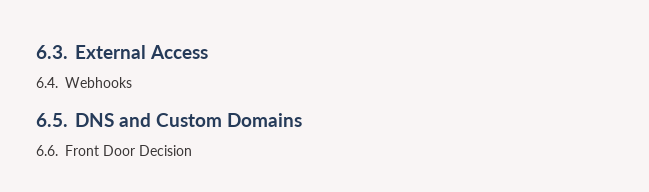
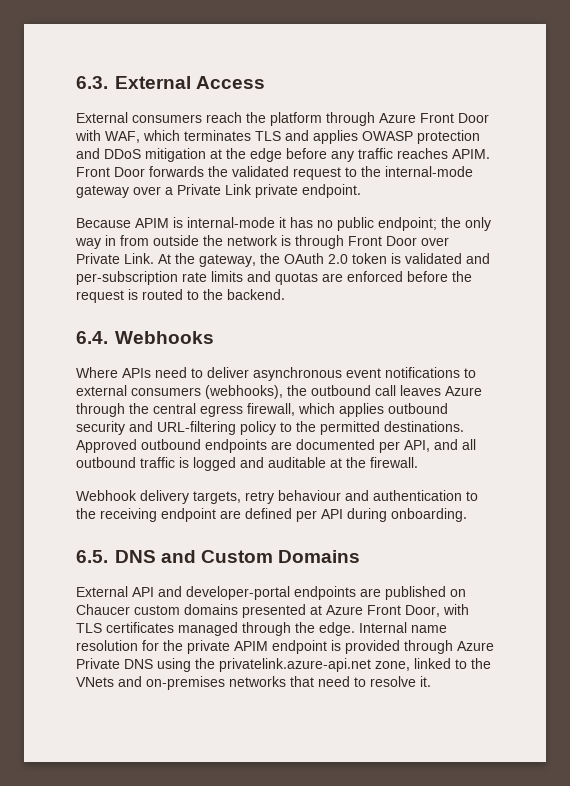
[36,77,132,88] 6.4. Webhooks -> [76,112,489,126] [75,130,480,144] [76,148,490,162] [76,166,473,180] [76,184,361,198] [76,217,491,231] [75,235,449,249] [76,253,490,267] [76,271,472,285] [76,289,285,303] [76,331,214,344] [76,367,476,381] [76,385,482,399] [76,403,448,417] [76,421,464,435] [76,439,476,453] [76,457,418,471] [76,490,478,504] [76,508,467,522] External consumers reach the platform through Azure Front Door with WAF, which terminates TLS and applies OWASP protection and DDoS mitigation at the edge before any traffic reaches APIM. Front Door forwards the validated request to the internal-mode gateway over a Private Link private endpoint. // Because APIM is internal-mode it has no public endpoint; the only way in from outside the network is through Front Door over Private Link. At the gateway, the OAuth 2.0 token is validated and per-subscription rate limits and quotas are enforced before the request is routed to the backend. // 6.4. Webhooks // Where APIs need to deliver asynchronous event notifications to external consumers (webhooks), the outbound call leaves Azure through the central egress firewall, which applies outbound security and URL-filtering policy to the permitted destinations. Approved outbound endpoints are documented per API, and all outbound traffic is logged and auditable at the firewall. // Webhook delivery targets, retry behaviour and authentication to the receiving endpoint are defined per API during onboarding.
[36,145,192,156] 6.6. Front Door Decision -> [76,586,466,600] [76,604,469,618] [76,622,447,636] [76,640,494,654] [76,658,491,672] [76,676,431,690] External API and developer-portal endpoints are published on Chaucer custom domains presented at Azure Front Door, with TLS certificates managed through the edge. Internal name resolution for the private APIM endpoint is provided through Azure Private DNS using the privatelink.azure-api.net zone, linked to the VNets and on-premises networks that need to resolve it.

